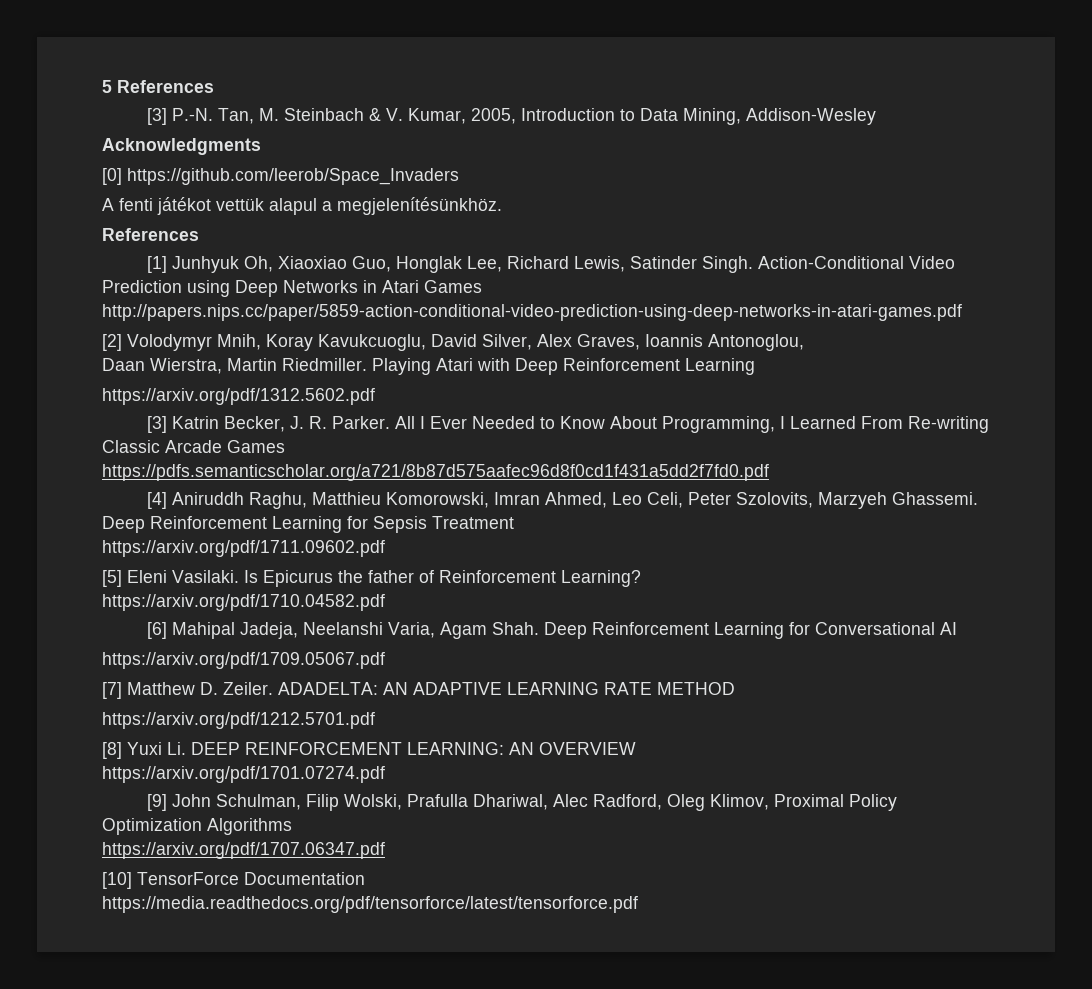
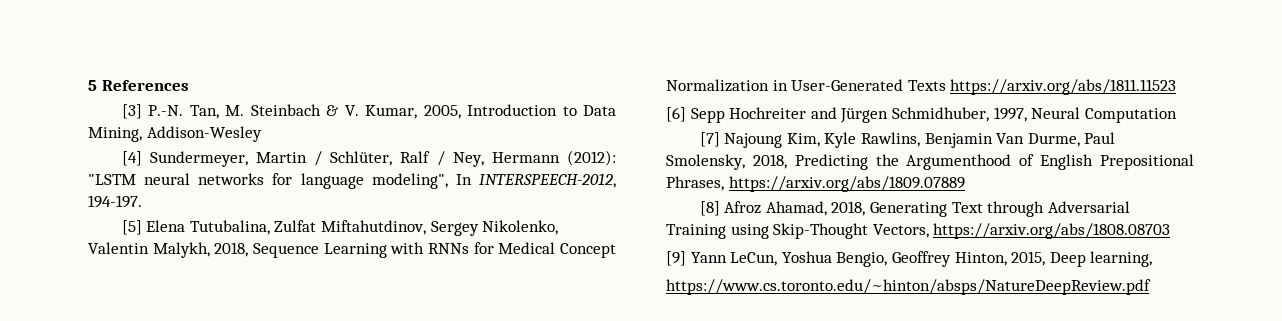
[102,138,261,155] [102,168,459,185] [102,197,502,215] [102,228,199,241] [146,256,955,273] [102,280,482,297] [102,304,962,321] [102,334,804,351] [102,358,755,375] [102,388,375,405] [146,416,989,433] [102,440,285,453] [102,464,769,481] [146,492,978,509] [102,516,514,533] [102,540,385,557] [102,570,641,587] [102,594,385,611] [146,622,957,639] [102,652,385,669] [102,682,735,699] [102,712,375,729] [102,742,636,759] [102,766,385,783] [146,794,897,811] [102,818,292,835] [102,842,385,859] [102,872,365,889] [102,896,638,913] Acknowledgments // [0] https://github.com/leerob/Space_Invaders // A fenti játékot vettük alapul a megjelenítésünkhöz. // References // [1] Junhyuk Oh, Xiaoxiao Guo, Honglak Lee, Richard Lewis, Satinder Singh. Action-Conditional Video Prediction using Deep Networks in Atari Games http://papers.nips.cc/paper/5859-action-conditional-video-prediction-using-deep-networks-in-atari-games.pdf // [2] Volodymyr Mnih, Koray Kavukcuoglu, David Silver, Alex Graves, Ioannis Antonoglou, // Daan Wierstra, Martin Riedmiller. Playing Atari with Deep Reinforcement Learning // https://arxiv.org/pdf/1312.5602.pdf // [3] Katrin Becker, J. R. Parker. All I Ever Needed to Know About Programming, I Learned From Re-writing Classic Arcade Games // https://pdfs.semanticscholar.org/a721/8b87d575aafec96d8f0cd1f431a5dd2f7fd0.pdf // [4] Aniruddh Raghu, Matthieu Komorowski, Imran Ahmed, Leo Celi, Peter Szolovits, Marzyeh Ghassemi. Deep Reinforcement Learning for Sepsis Treatment // https://arxiv.org/pdf/1711.09602.pdf // [5] Eleni Vasilaki. Is Epicurus the father of Reinforcement Learning? // https://arxiv.org/pdf/1710.04582.pdf // [6] Mahipal Jadeja, Neelanshi Varia, Agam Shah. Deep Reinforcement Learning for Conversational AI // https://arxiv.org/pdf/1709.05067.pdf // [7] Matthew D. Zeiler. ADADELTA: AN ADAPTIVE LEARNING RATE METHOD // https://arxiv.org/pdf/1212.5701.pdf // [8] Yuxi Li. DEEP REINFORCEMENT LEARNING: AN OVERVIEW // https://arxiv.org/pdf/1701.07274.pdf // [9] John Schulman, Filip Wolski, Prafulla Dhariwal, Alec Radford, Oleg Klimov, Proximal Policy Optimization Algorithms // https://arxiv.org/pdf/1707.06347.pdf // [10] TensorForce Documentation // https://media.readthedocs.org/pdf/tensorforce/latest/tensorforce.pdf -> [121,150,616,167] [88,173,616,189] [88,195,142,208] [121,220,559,236] [88,242,616,258] [666,79,1177,95] [666,107,1177,123] [699,132,1116,148] [666,154,1194,170] [666,176,965,192] [699,201,1130,217] [666,223,1171,239] [666,251,1153,267] [666,279,1151,295] [4] Sundermeyer, Martin / Schlüter, Ralf / Ney, Hermann (2012): "LSTM neural networks for language modeling", In INTERSPEECH-2012, 194-197. // [5] Elena Tutubalina, Zulfat Miftahutdinov, Sergey Nikolenko, Valentin Malykh, 2018, Sequence Learning with RNNs for Medical Concept Normalization in User-Generated Texts https://arxiv.org/abs/1811.11523 // [6] Sepp Hochreiter and Jürgen Schmidhuber, 1997, Neural Computation // [7] Najoung Kim, Kyle Rawlins, Benjamin Van Durme, Paul Smolensky, 2018, Predicting the Argumenthood of English Prepositional Phrases, https://arxiv.org/abs/1809.07889 // [8] Afroz Ahamad, 2018, Generating Text through Adversarial Training using Skip-Thought Vectors, https://arxiv.org/abs/1808.08703 // [9] Yann LeCun, Yoshua Bengio, Geoffrey Hinton, 2015, Deep learning, // https://www.cs.toronto.edu/~hinton/absps/NatureDeepReview.pdf

